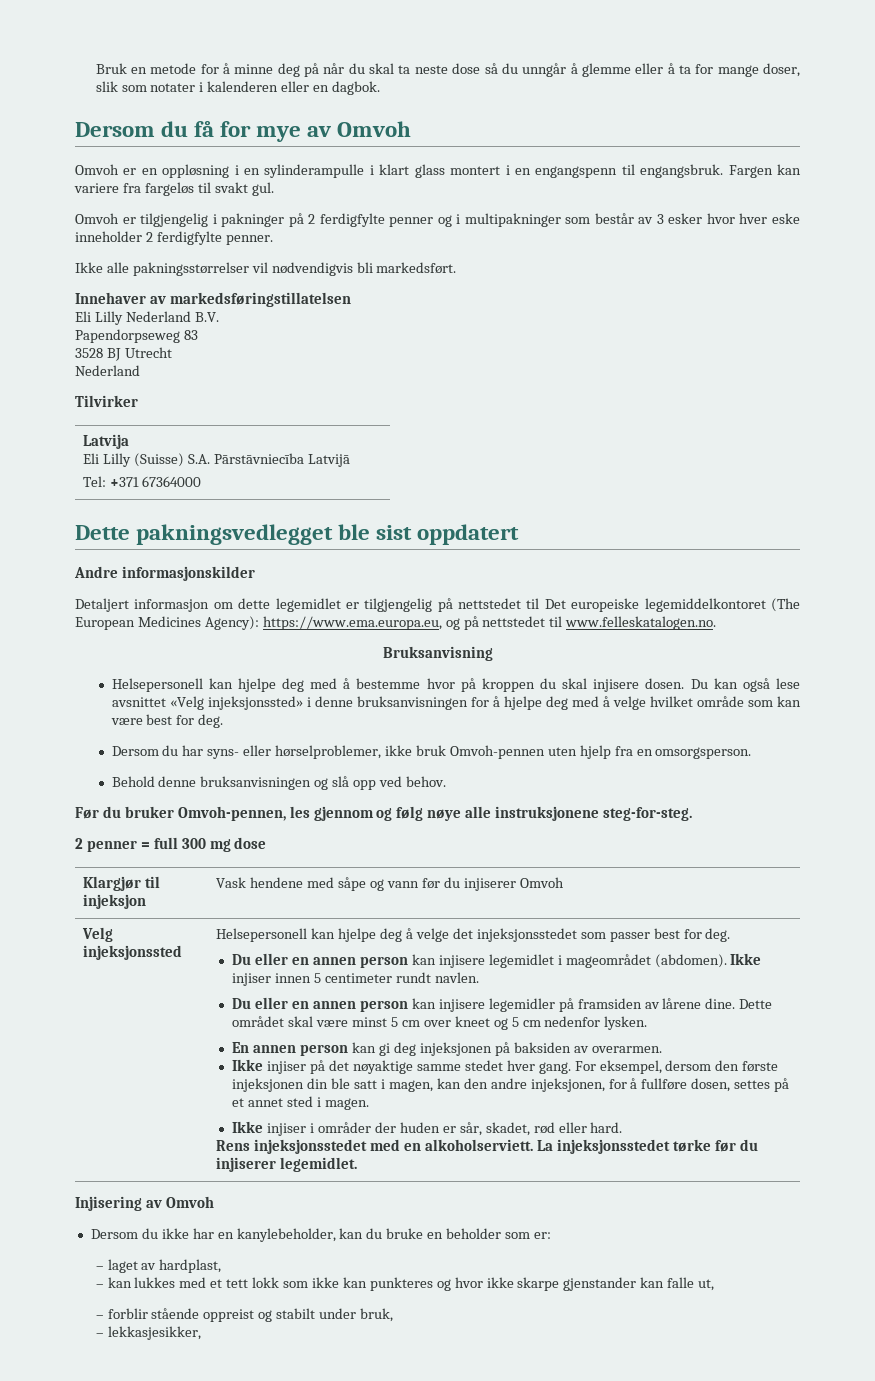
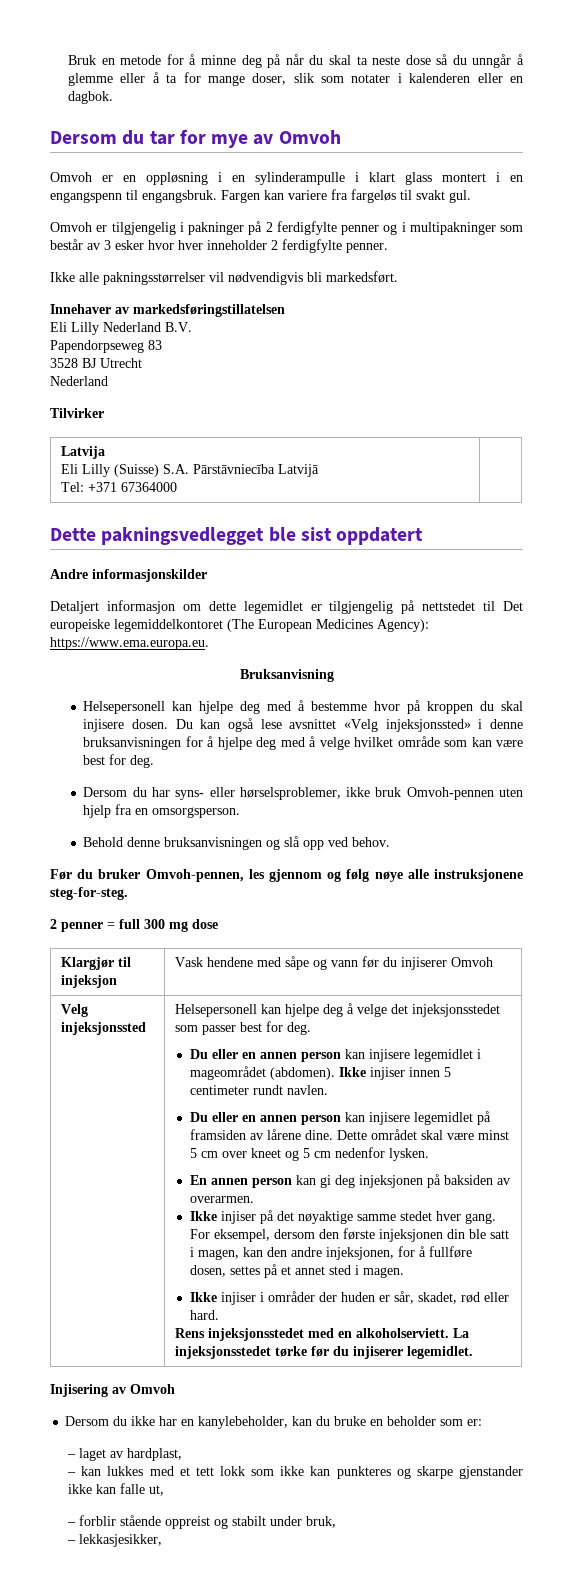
[194,120,215,137] få -> [149,131,175,145] tar
[771,213,800,224] eske -> (203, 245) none
[262,616,717,630] https://www.ema.europa.eu, og på nettstedet til www.felleskatalogen.no. -> [50,637,209,650] https://www.ema.europa.eu.
[275,745,382,759] hørselproblemer, -> [239,787,341,800] hørselsproblemer,
[488,998,555,1012] legemidler -> [414,1112,474,1125] legemidlet
[454,1277,514,1288] hvor ikke -> (411, 1473) none
(637, 1284) none -> [68,1484,93,1494] ikke

